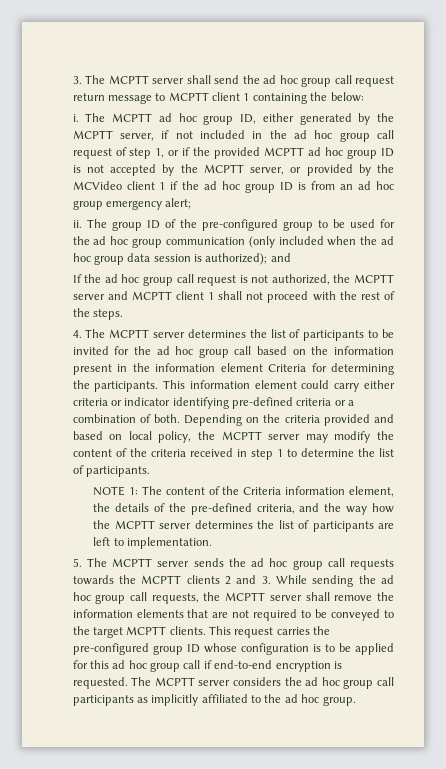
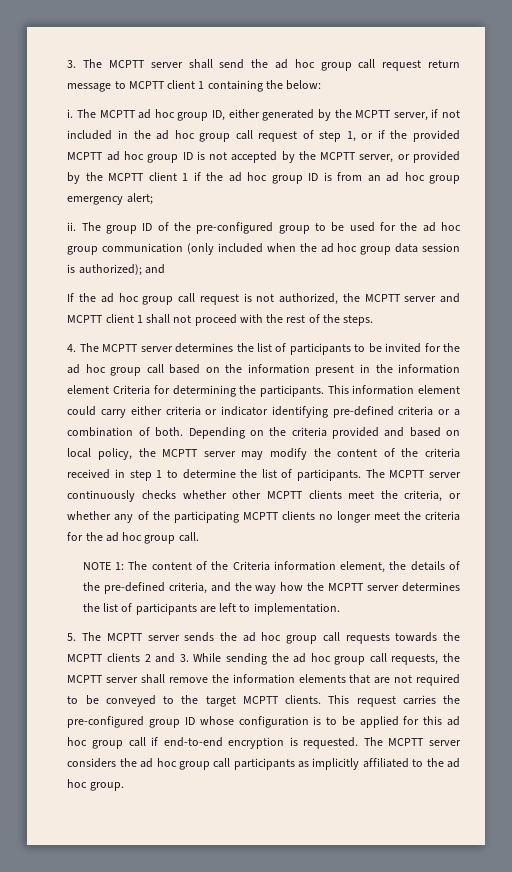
[72,181,122,190] MCVideo -> [108,173,145,181] MCPTT
(150, 471) none -> [365,469,461,478] [67,490,461,502] [67,511,461,523] [67,532,199,544] The MCPTT server continuously checks whether other MCPTT clients meet the criteria, or whether any of the participating MCPTT clients no longer meet the criteria for the ad hoc group call.

